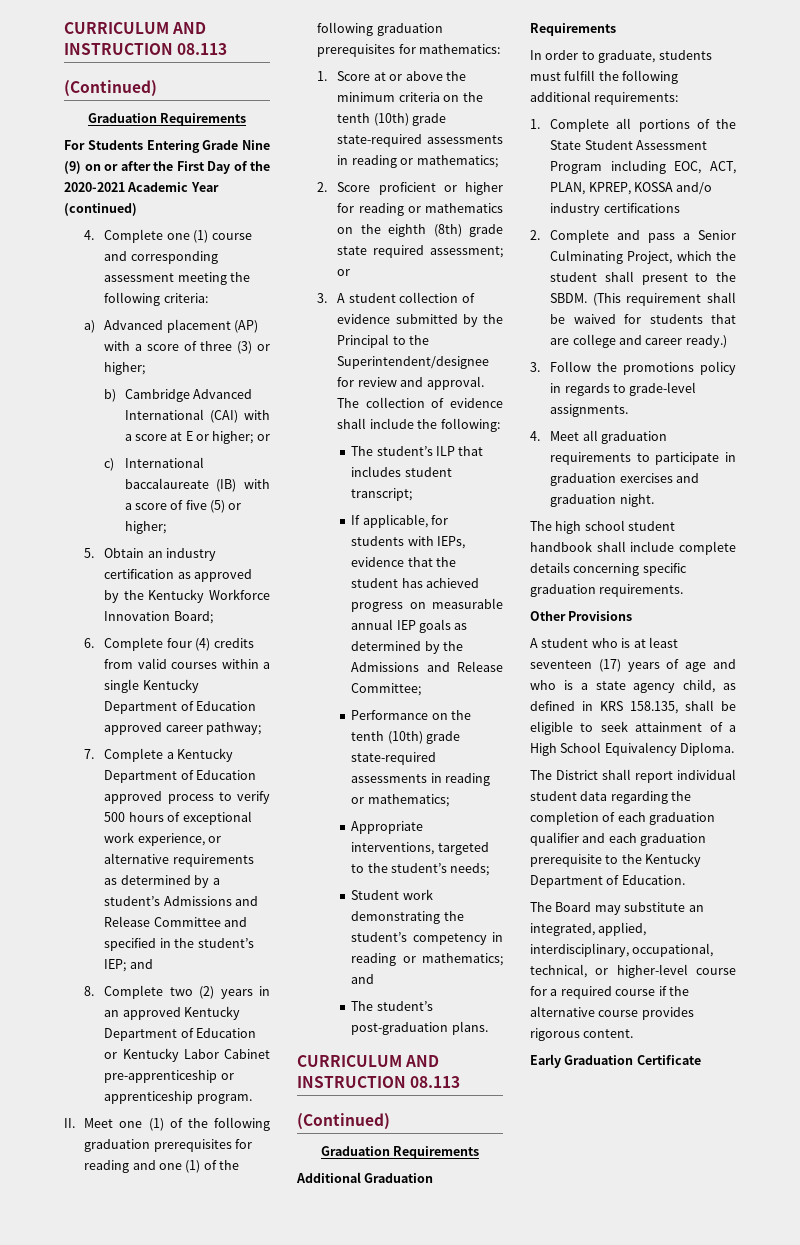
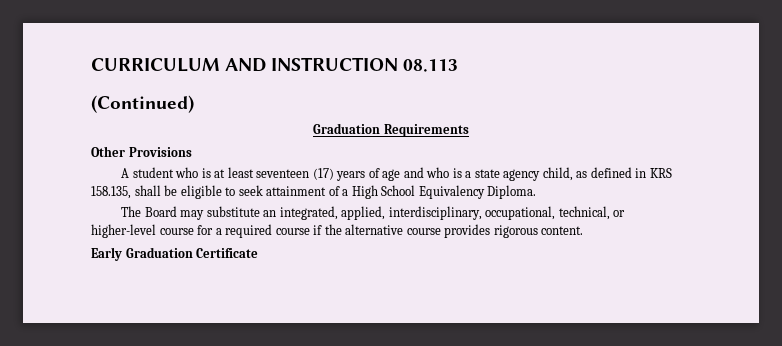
[64,22,207,34] [64,43,228,55] [64,80,157,97] [87,113,247,126] [64,140,270,153] [64,161,270,174] [64,182,219,192] [64,203,137,216] [84,229,252,243] [104,251,218,264] [104,272,251,285] [104,292,208,306] [84,319,259,333] [104,341,270,354] [104,362,146,375] [104,389,252,402] [124,409,270,423] [124,431,270,444] [104,457,204,471] [124,478,270,492] [124,500,242,513] [124,521,166,534] [84,548,217,561] [104,569,253,582] [104,589,270,603] [104,611,213,624] [84,637,254,651] [104,658,270,669] [104,679,199,693] [104,701,257,714] [104,722,262,735] [84,748,234,762] [104,770,257,783] [104,791,270,804] [104,811,252,825] [104,832,222,846] [104,853,254,867] [104,875,220,888] [104,896,259,906] [104,916,248,927] [104,938,254,951] [104,959,153,972] [84,985,270,999] [104,1006,241,1020] [104,1028,257,1041] [104,1048,270,1062] [104,1070,234,1083] [104,1091,252,1104] [64,1117,270,1131] [84,1139,252,1152] [84,1160,240,1173] [317,22,443,36] [317,44,500,57] [317,71,466,81] [337,92,483,102] [337,113,447,126] [337,134,503,147] [337,155,498,168] [317,182,503,195] [337,203,503,216] [337,224,503,237] [337,245,503,258] [337,269,351,276] [317,292,475,303] [337,314,503,327] [337,334,430,348] [337,356,490,369] [337,376,484,390] [337,397,503,408] [337,418,500,432] [351,446,484,456] [351,466,452,477] [351,488,413,501] [351,514,448,528] [351,536,465,549] [351,557,456,567] [351,578,479,588] [351,598,503,612] [351,619,468,633] [351,641,463,654] [351,661,503,672] [351,683,422,696] [351,710,471,720] [351,731,460,744] [351,752,437,765] [351,773,490,786] [351,794,449,807] [351,821,424,834] [351,842,489,855] [351,863,490,876] [351,889,433,900] [351,911,464,924] [351,932,503,945] [351,953,503,966] [351,974,375,984] [351,1001,433,1011] [351,1021,488,1035] [297,1055,440,1067] [297,1076,461,1088] [297,1113,390,1130] [320,1146,480,1159] [296,1172,434,1183] [530,23,616,36] [530,50,712,63] [530,70,679,84] [530,91,679,105] [530,118,736,132] [550,140,707,150] [550,160,736,174] [550,182,713,195] [550,203,680,216] [530,229,736,243] [550,250,736,264] [550,271,736,285] [550,292,736,306] [550,314,736,324] [550,334,727,348] [530,361,736,375] [550,382,697,396] [550,404,629,417] [530,430,667,444] [550,452,736,465] [550,473,699,486] [550,494,654,507] [530,520,676,534] [530,541,736,555] [530,562,687,576] [530,584,684,597] CURRICULUM AND INSTRUCTION 08.113 // (Continued) // Graduation Requirements // For Students Entering Grade Nine (9) on or after the First Day of the 2020-2021 Academic Year (continued) // 4. Complete one (1) course and corresponding assessment meeting the following criteria: // a) Advanced placement (AP) with a score of three (3) or higher; // b) Cambridge Advanced International (CAI) with a score at E or higher; or // c) International baccalaureate (IB) with a score of five (5) or higher; // 5. Obtain an industry certification as approved by the Kentucky Workforce Innovation Board; // 6. Complete four (4) credits from valid courses within a single Kentucky Department of Education approved career pathway; // 7. Complete a Kentucky Department of Education approved process to verify 500 hours of exceptional work experience, or alternative requirements as determined by a student’s Admissions and Release Committee and specified in the student’s IEP; and // 8. Complete two (2) years in an approved Kentucky Department of Education or Kentucky Labor Cabinet pre-apprenticeship or apprenticeship program. // II. Meet one (1) of the following graduation prerequisites for reading and one (1) of the following graduation prerequisites for mathematics: // 1. Score at or above the minimum criteria on the tenth (10th) grade state-required assessments in reading or mathematics; // 2. Score proficient or higher for reading or mathematics on the eighth (8th) grade state required assessment; or // 3. A student collection of evidence submitted by the Principal to the Superintendent/designee for review and approval. The collection of evidence shall include the following: // The student’s ILP that includes student transcript; // If applicable, for students with IEPs, evidence that the student has achieved progress on measurable annual IEP goals as determined by the Admissions and Release Committee; // Performance on the tenth (10th) grade state-required assessments in reading or mathematics; // Appropriate interventions, targeted to the student’s needs; // Student work demonstrating the student’s competency in reading or mathematics; and // The student’s post-graduation plans. // CURRICULUM AND INSTRUCTION 08.113 // (Continued) // Graduation Requirements // Additional Graduation Requirements // In order to graduate, students must fulfill the following additional requirements: // 1. Complete all portions of the State Student Assessment Program including EOC, ACT, PLAN, KPREP, KOSSA and/o industry certifications // 2. Complete and pass a Senior Culminating Project, which the student shall present to the SBDM. (This requirement shall be waived for students that are college and career ready.) // 3. Follow the promotions policy in regards to grade-level assignments. // 4. Meet all graduation requirements to participate in graduation exercises and graduation night. // The high school student handbook shall include complete details concerning specific graduation requirements. -> [91,57,459,72] [91,95,194,113] [313,123,469,137] CURRICULUM AND INSTRUCTION 08.113 // (Continued) // Graduation Requirements
[530,769,736,783] [530,791,692,804] [530,811,716,825] [530,832,707,846] [530,853,702,867] [530,875,685,888] // The District shall report individual student data regarding the completion of each graduation qualifier and each graduation prerequisite to the Kentucky Department of Education. -> (537, 192) none

